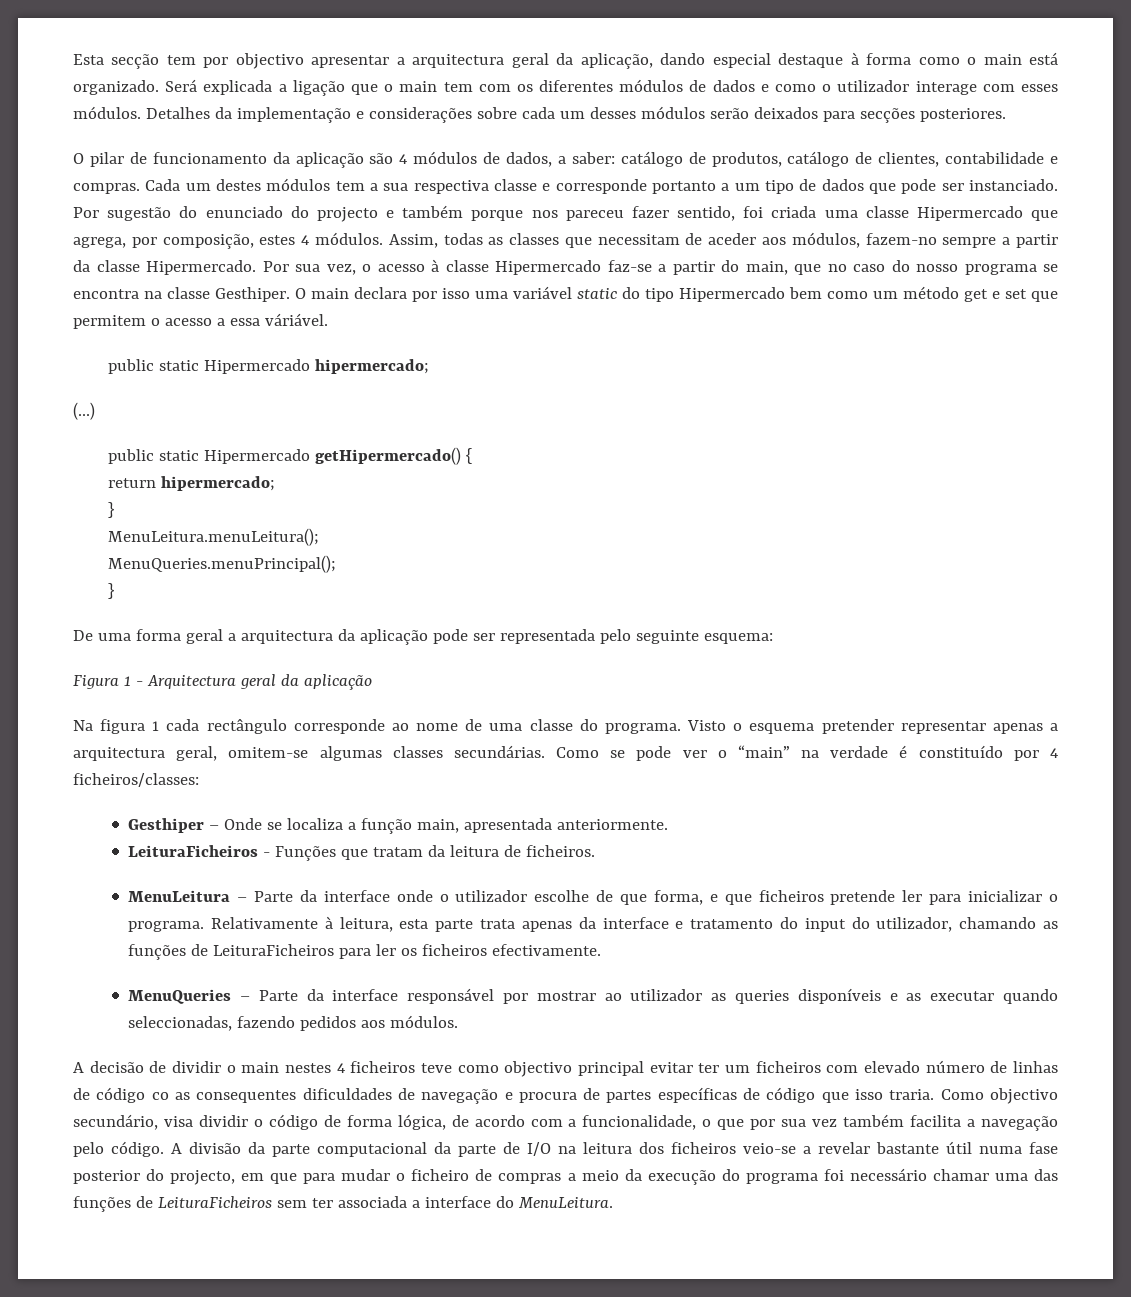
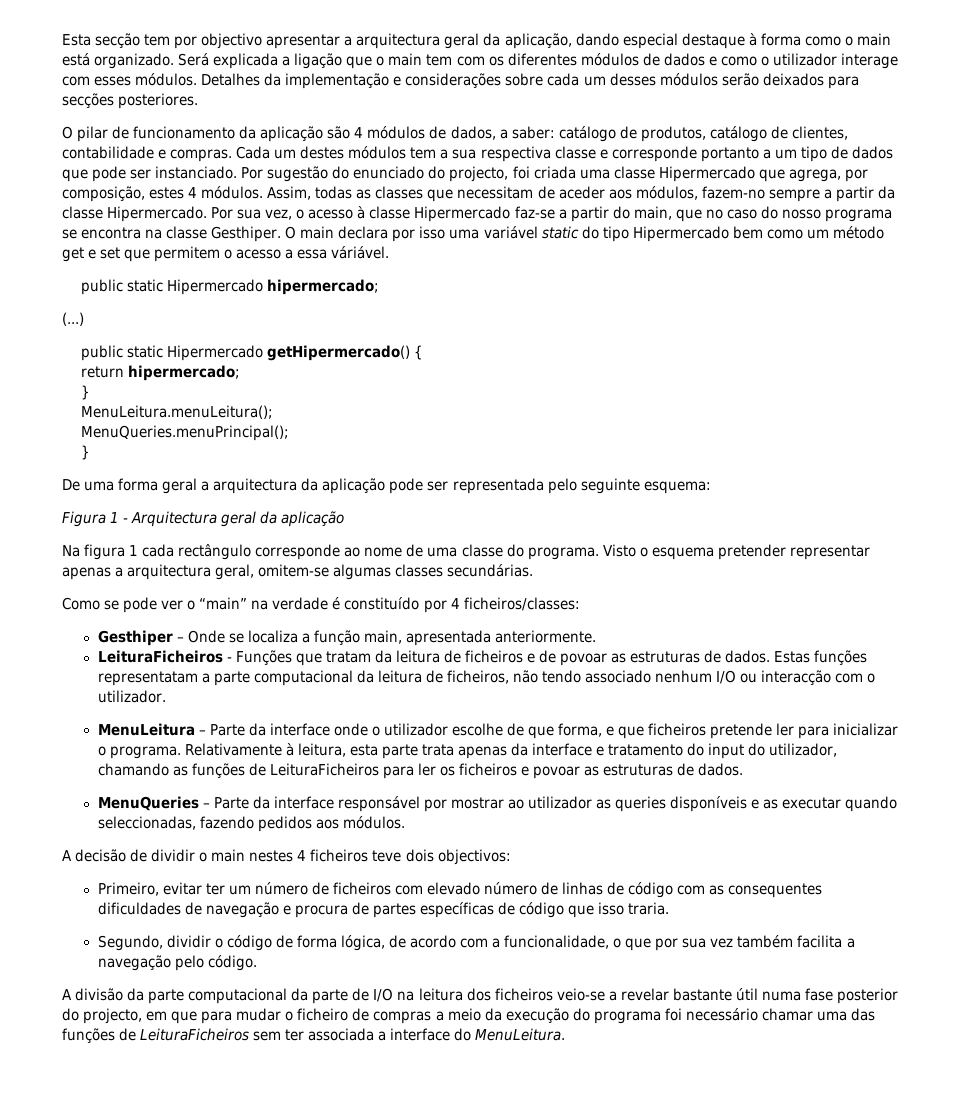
[316,205,735,222] projecto e também porque nos pareceu fazer sentido, -> [449,166,509,182] projecto,
(545, 751) none -> (534, 570) //
[526,845,596,857] ficheiros. -> [464,650,868,666] [97,670,876,686] [97,690,166,703] ficheiros e de povoar as estruturas de dados. Estas funções representatam a parte computacional da leitura de ficheiros, não tendo associado nenhum I/O ou interacção com o utilizador.
[492,944,602,956] efectivamente. -> [520,763,744,779] e povoar as estruturas de dados.
[457,1061,645,1077] como objectivo principal -> [405,849,511,865] [97,882,159,896] dois objectivos: // Primeiro,
(750, 1069) none -> [254,882,329,895] número de
[151,1092,169,1100] co -> [677,885,706,895] com
[940,1088,1058,1104] [73,1114,193,1130] Como objectivo secundário, visa -> [97,935,163,951] // Segundo,
(164, 1149) none -> (257, 963) //

